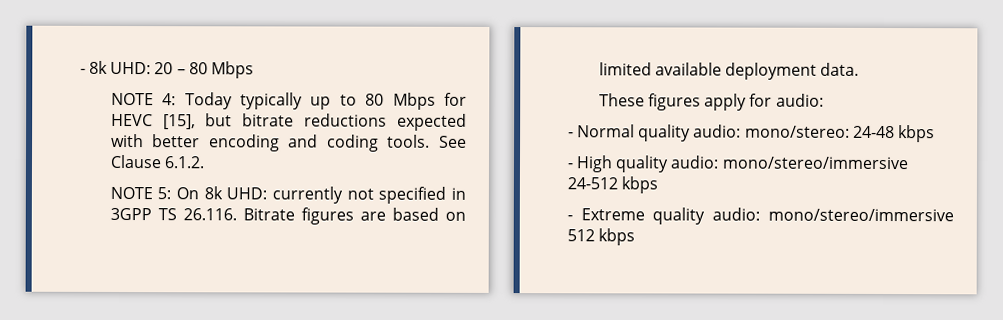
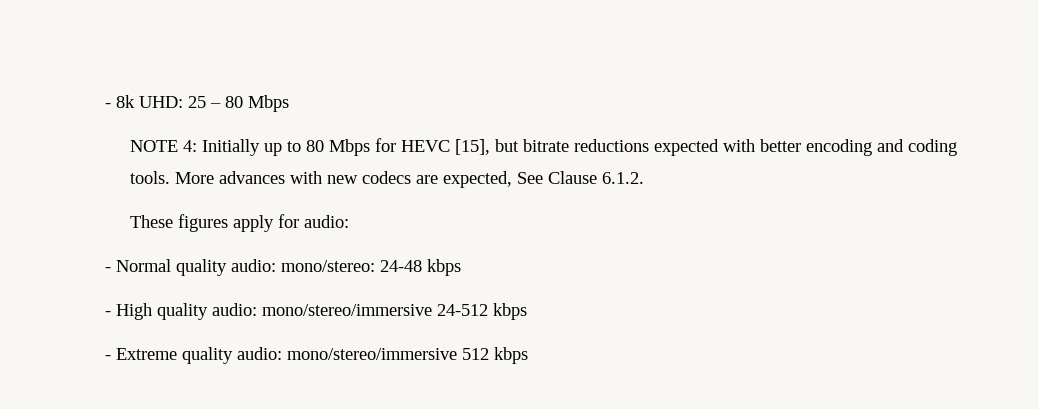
[154,62,174,75] 20 -> [188,96,207,108] 25
[184,92,304,110] Today typically -> [202,139,261,156] Initially
[439,135,467,148] [109,154,206,169] [109,186,467,204] [109,207,467,225] [598,62,860,80] See Clause 6.1.2. // NOTE 5: On 8k UHD: currently not specified in 3GPP TS 26.116. Bitrate figures are based on limited available deployment data. -> [175,171,645,188] More advances with new codecs are expected, See Clause 6.1.2.

